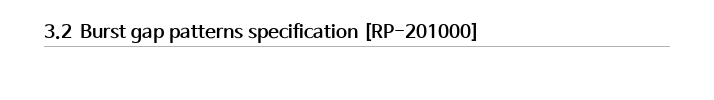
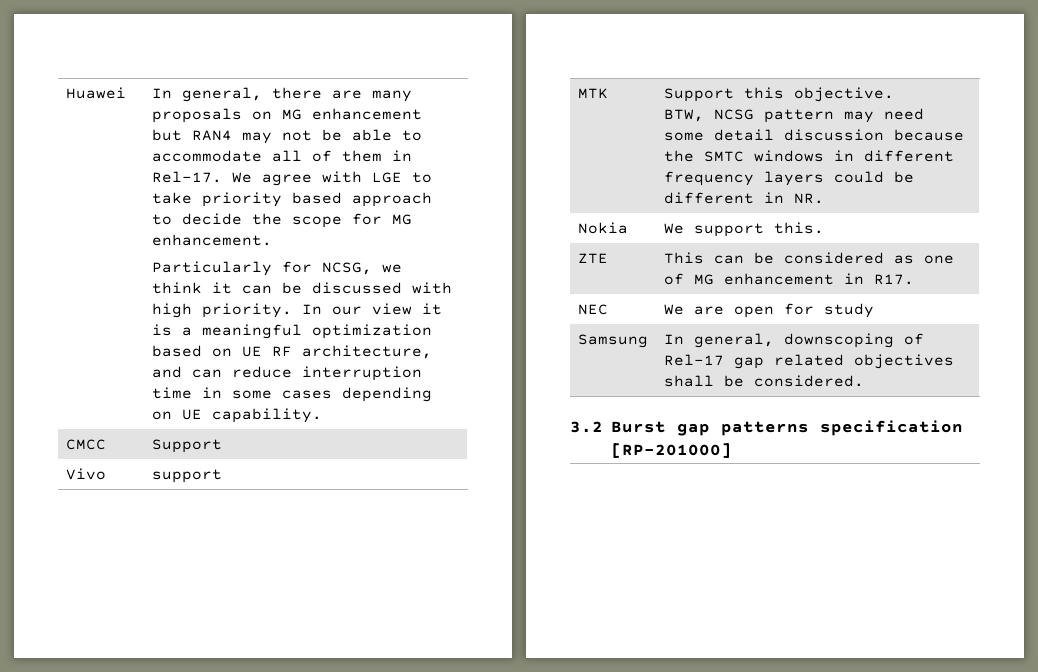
(44, 32) none -> [65,87,126,99] [151,87,412,102] [151,108,422,123] [151,129,422,144] [151,150,412,162] [151,171,432,186] [151,192,432,207] [151,213,412,228] [151,234,272,246] [151,261,402,276] [151,282,452,294] [151,303,442,318] [151,324,432,339] [151,345,432,359] [151,366,422,381] [151,387,432,402] [151,408,322,423] [65,439,106,450] [151,439,222,453] [65,468,106,480] [151,469,222,483] [577,88,608,99] [663,87,894,102] [663,108,924,123] [663,129,964,141] [663,150,954,162] [663,171,914,186] [663,192,824,204] [577,222,628,234] [663,222,824,237] [577,253,608,264] [663,252,954,264] [663,273,914,285] [577,304,608,315] [663,303,874,318] [577,334,648,348] [663,333,924,348] [663,354,954,369] [663,375,864,387] Huawei | In general, there are many proposals on MG enhancement but RAN4 may not be able to accommodate all of them in Rel-17. We agree with LGE to take priority based approach to decide the scope for MG enhancement. // Particularly for NCSG, we think it can be discussed with high priority. In our view it is a meaningful optimization based on UE RF architecture, and can reduce interruption time in some cases depending on UE capability. // CMCC | Support // Vivo | support // MTK | Support this objective. // BTW, NCSG pattern may need some detail discussion because the SMTC windows in different frequency layers could be different in NR. // Nokia | We support this. // ZTE | This can be considered as one of MG enhancement in R17. // NEC | We are open for study // Samsung | In general, downscoping of Rel-17 gap related objectives shall be considered. //

